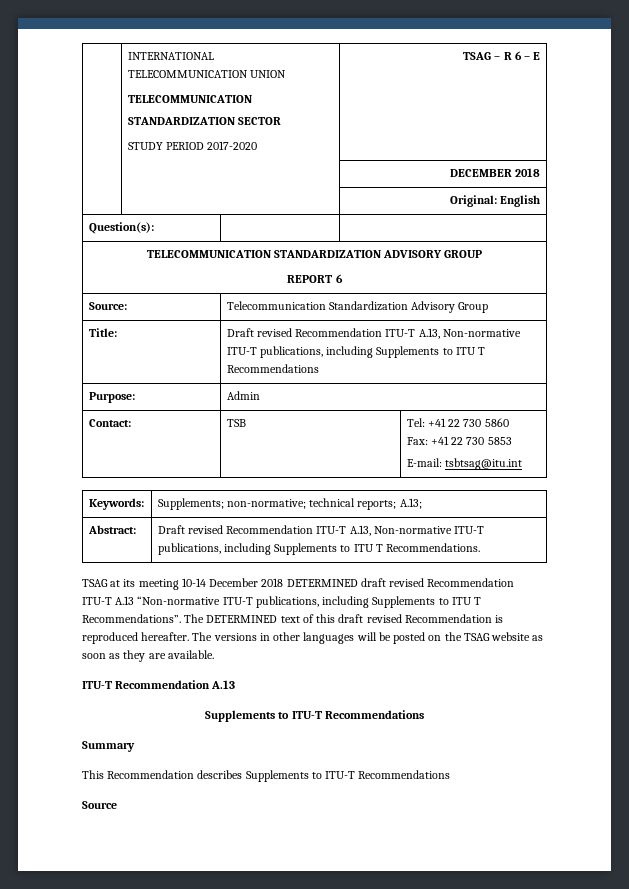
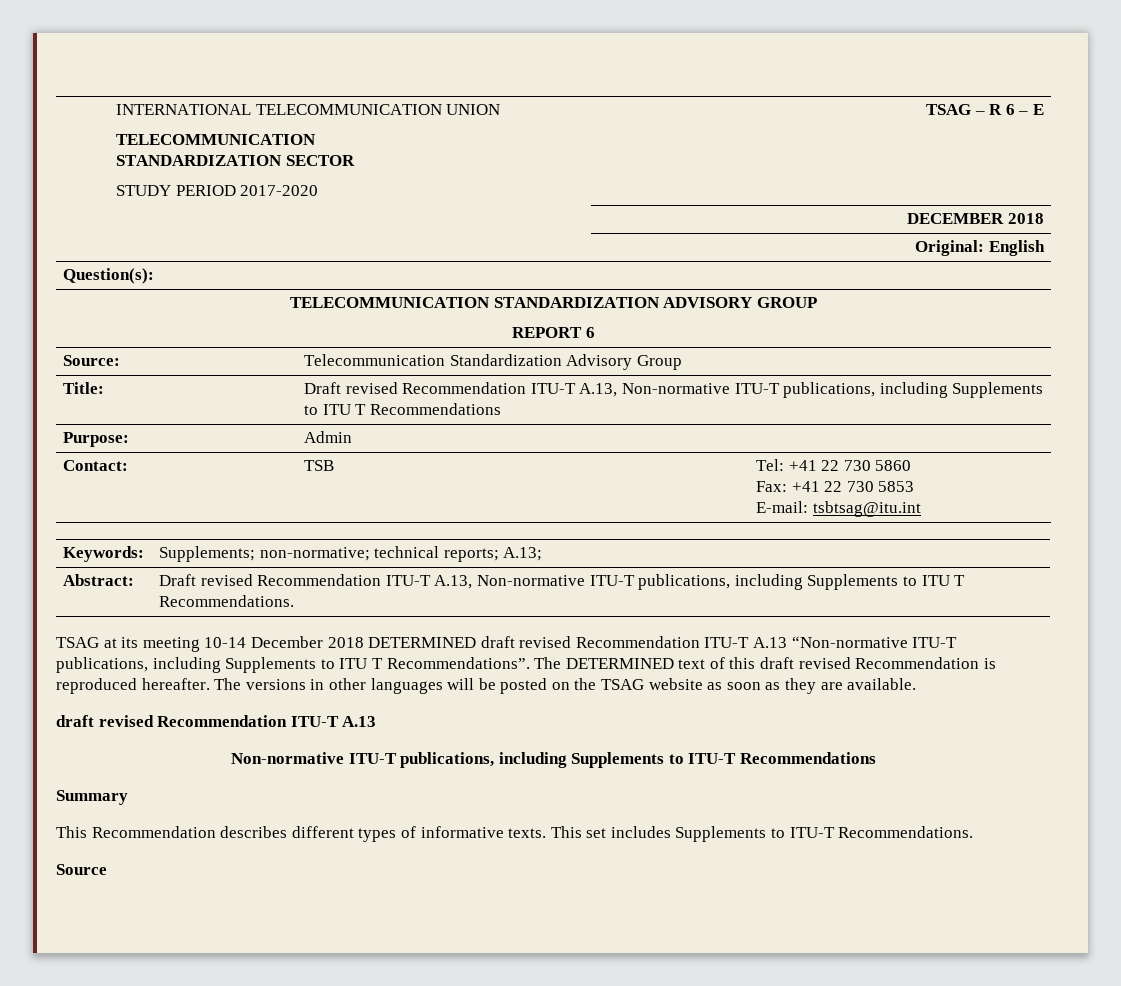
[82,680,236,689] ITU-T Recommendation A.13 // -> [56,715,377,727] [230,752,567,768] draft revised Recommendation ITU-T A.13 // Non-normative ITU-T publications, including
[245,770,451,782] Supplements to ITU-T Recommendations -> [291,826,974,842] different types of informative texts. This set includes Supplements to ITU-T Recommendations.

